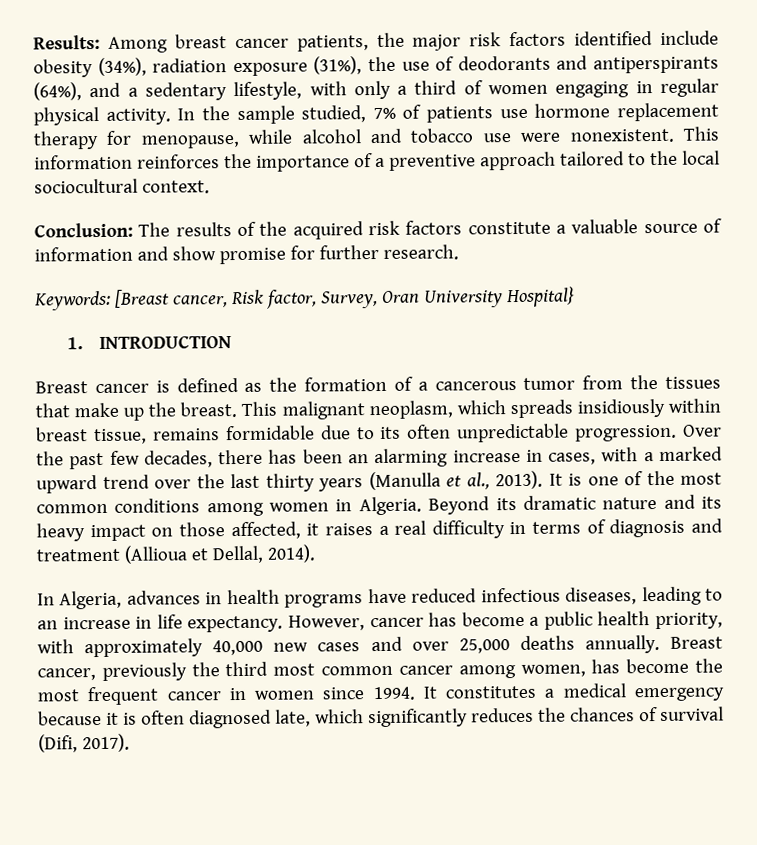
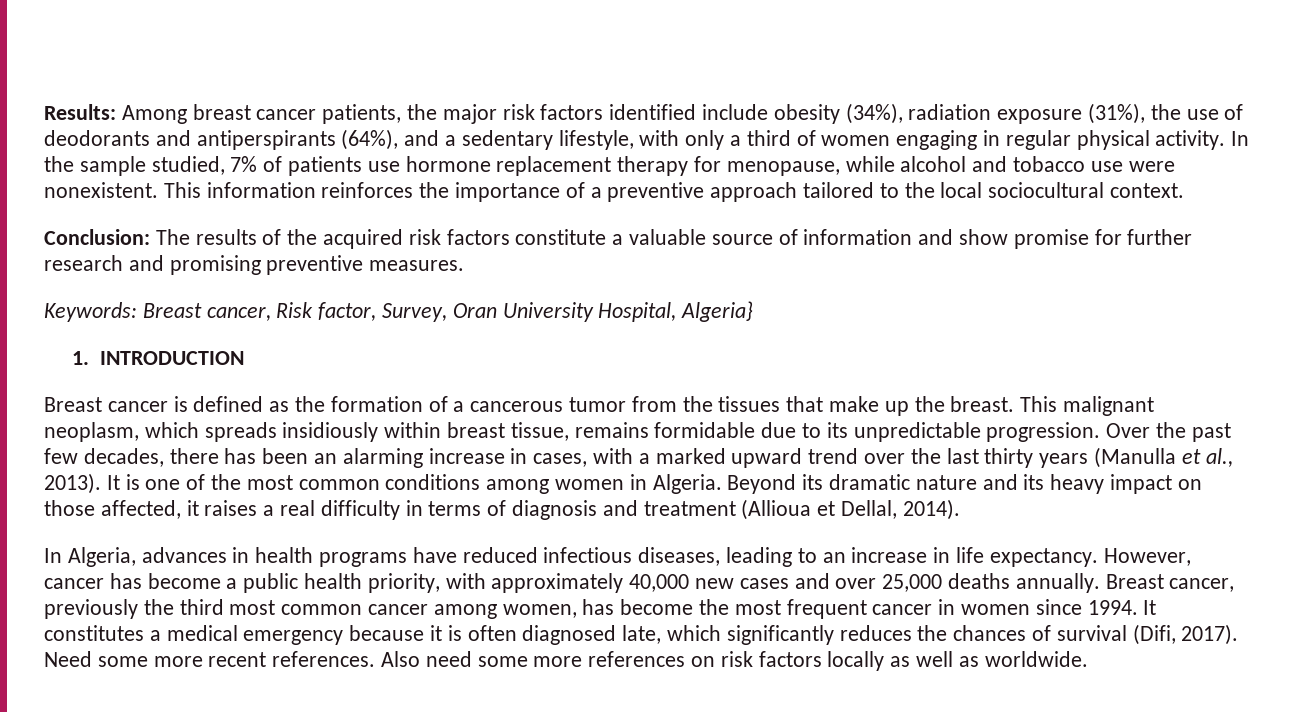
[382,244,459,260] research. -> [44,255,465,275] research and promising preventive measures.
[114,289,170,308] [Breast -> [142,303,202,318] Breast
[505,286,575,308] Hospital} -> [598,301,754,322] Hospital, Algeria}
[407,424,452,439] often -> (848, 430) none
(130, 743) none -> [44,651,1088,671] Need some more recent references. Also need some more references on risk factors locally as well as worldwide.

